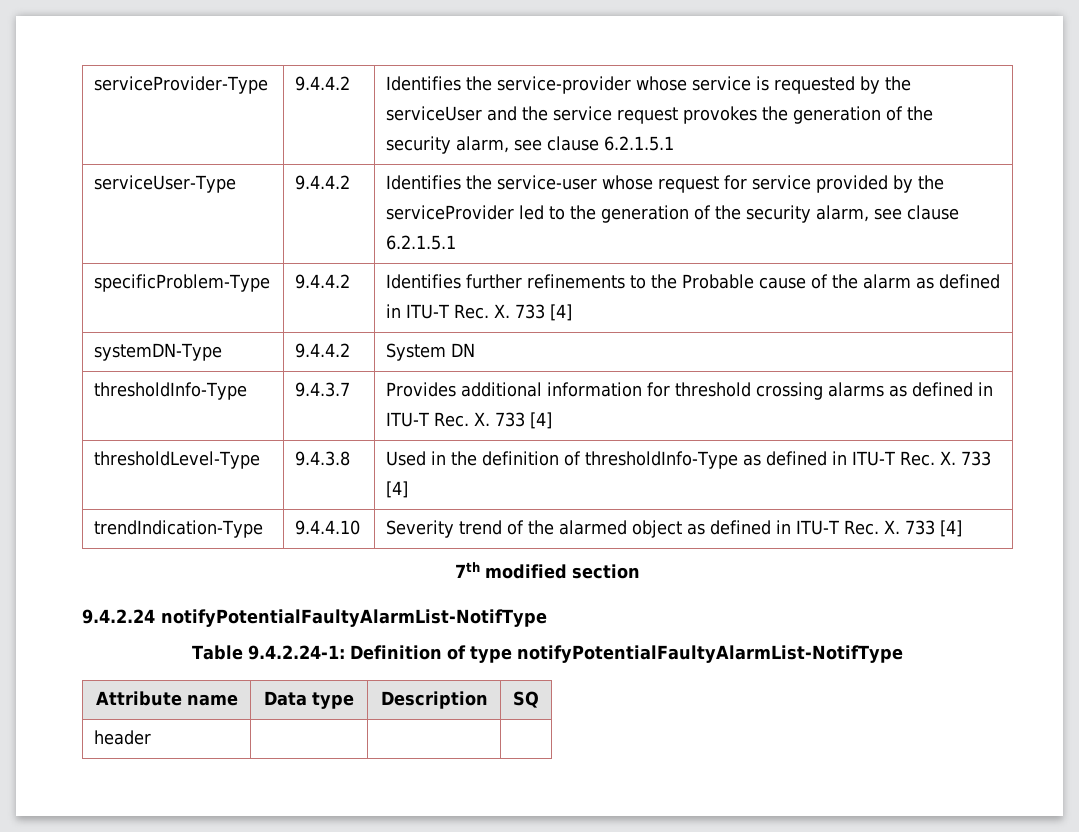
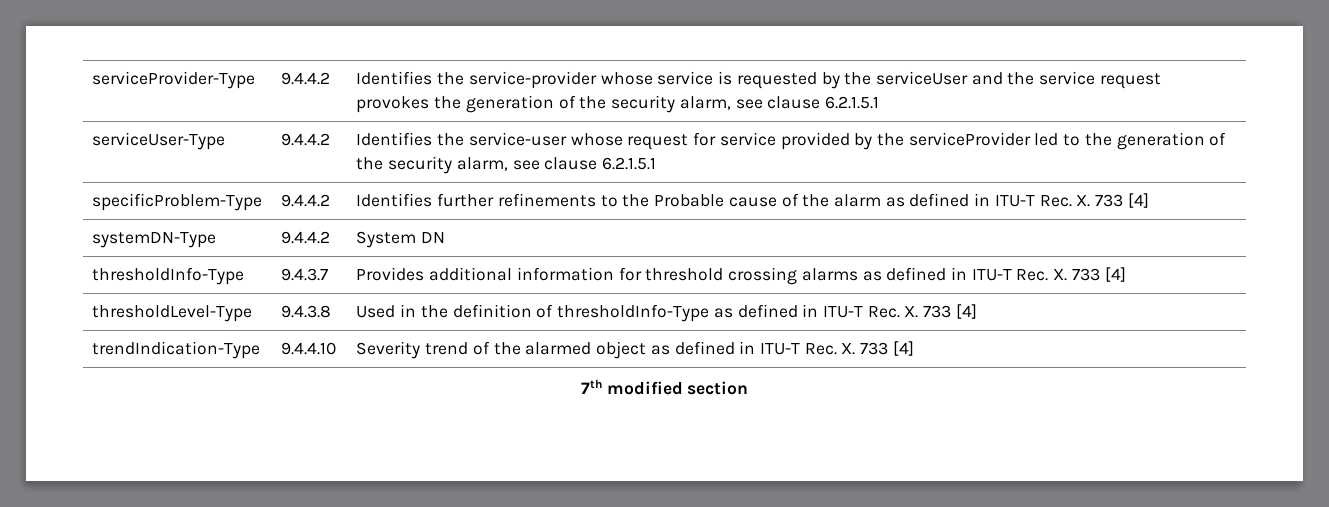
[82,609,547,627] [192,645,904,663] [95,691,238,706] [264,691,354,709] [380,691,488,709] [513,691,539,708] [94,730,152,745] // 9.4.2.24 notifyPotentialFaultyAlarmList-NotifType // Table 9.4.2.24-1: Definition of type notifyPotentialFaultyAlarmList-NotifType // Attribute name | Data type | Description | SQ // header | | | -> (749, 388) none

